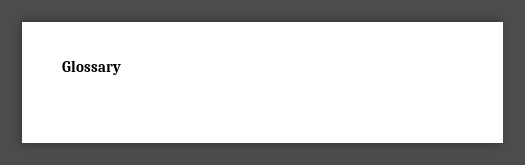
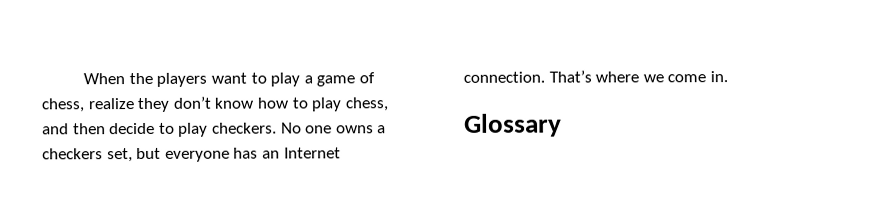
(62, 67) none -> [83,72,375,87] [41,96,389,113] [42,122,387,137] [42,147,341,163] [463,70,728,83] When the players want to play a game of chess, realize they don’t know how to play chess, and then decide to play checkers. No one owns a checkers set, but everyone has an Internet connection. That’s where we come in. //

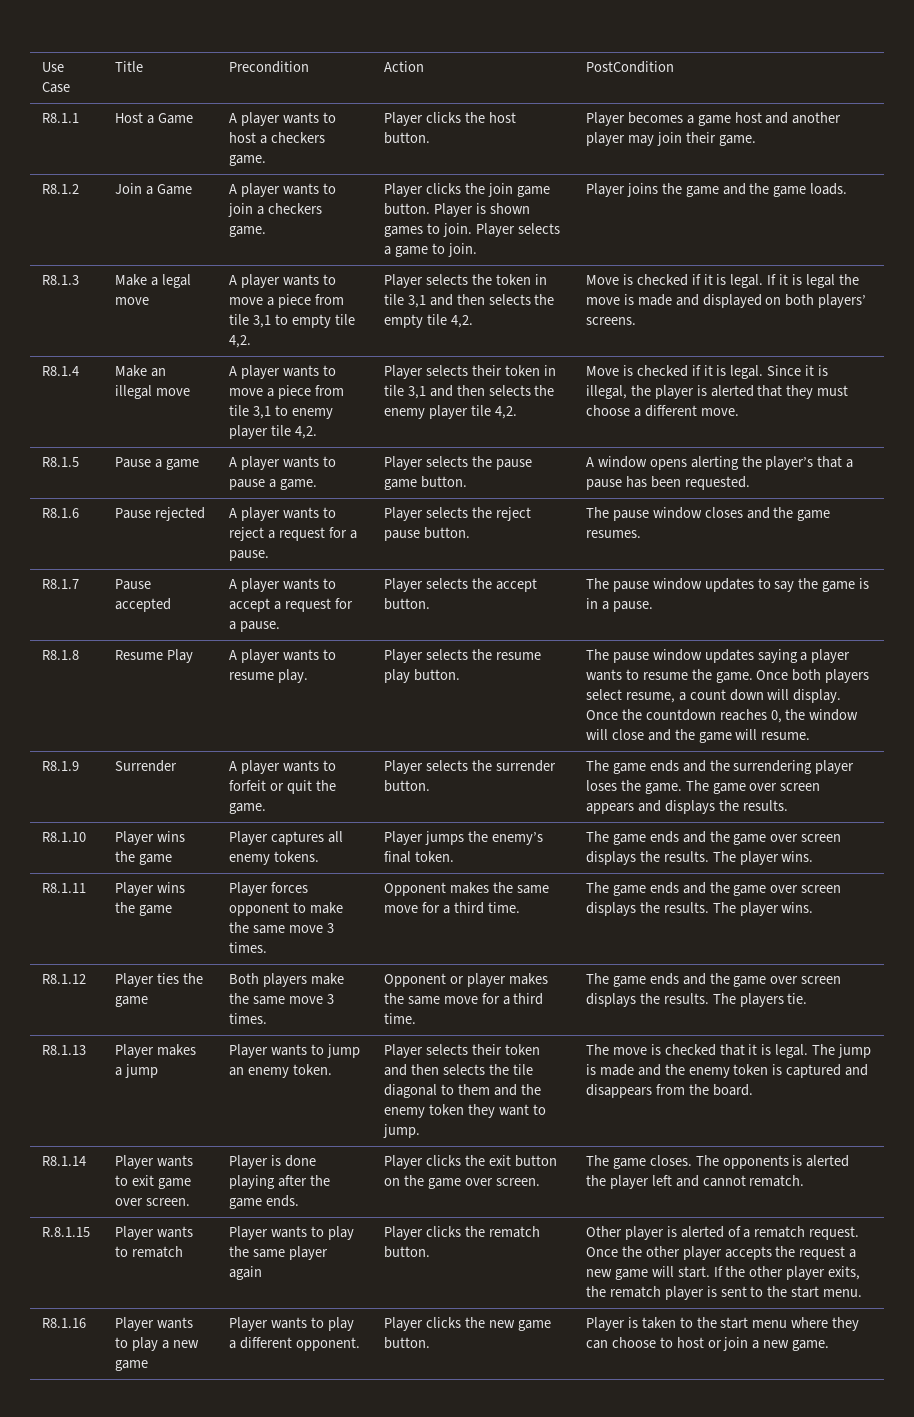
[83,72,375,87] [41,96,389,113] [42,122,387,137] [42,147,341,163] [463,70,728,83] [464,113,562,137] When the players want to play a game of chess, realize they don’t know how to play chess, and then decide to play checkers. No one owns a checkers set, but everyone has an Internet connection. That’s where we come in. // Glossary -> [41,62,64,72] [41,82,70,93] [114,61,143,72] [228,61,309,73] [383,61,424,72] [585,61,674,73] [41,113,79,123] [114,112,193,124] [228,112,336,126] [228,132,325,144] [228,155,266,166] [383,112,516,126] [383,132,430,144] [585,112,842,126] [585,132,756,146] [41,184,79,194] [114,183,192,195] [228,183,336,197] [227,203,322,217] [228,226,266,237] [383,183,550,197] [383,203,530,217] [383,223,560,237] [383,243,477,257] [585,183,848,197] [41,275,79,285] [114,274,191,288] [114,297,149,305] [228,274,336,288] [228,294,344,308] [228,314,355,328] [228,335,251,348] [383,274,547,288] [383,294,555,308] [383,314,473,328] [585,274,859,288] [585,294,867,308] [585,317,636,325] [41,366,79,376] [114,365,166,377] [114,385,190,399] [228,365,336,379] [228,385,344,399] [228,405,333,419] [228,425,317,439] [383,365,556,379] [383,385,555,399] [383,405,517,419] [585,365,829,379] [585,385,849,399] [585,405,739,417] [41,457,79,467] [114,457,199,470] [228,456,336,470] [228,479,317,490] [383,456,532,470] [383,476,467,490] [585,456,854,470] [585,476,750,490] [41,508,79,518] [114,507,205,521] [228,507,336,521] [228,527,357,541] [228,550,269,561] [383,507,531,521] [383,527,470,541] [585,507,831,521] [585,530,641,538] [41,579,79,589] [114,579,151,590] [114,598,171,612] [228,578,336,592] [228,598,353,612] [228,621,280,632] [383,578,537,592] [383,598,430,610] [585,578,870,592] [585,598,653,612] [41,650,79,660] [114,649,193,663] [228,649,336,663] [228,669,308,683] [383,649,541,663] [383,669,460,683] [585,649,851,663] [585,669,870,683] [585,689,842,703] [585,709,859,723] [585,729,811,743] [41,761,79,771] [114,760,177,772] [228,760,336,774] [228,780,336,794] [228,803,266,814] [383,760,556,774] [383,780,430,792] [585,760,855,774] [585,780,821,794] [585,800,788,814] [41,832,86,842] [114,831,185,845] [114,851,172,865] [228,831,343,845] [228,851,319,865] [383,831,543,845] [383,851,454,863] [585,831,842,845] [585,851,814,865] [41,883,86,893] [114,882,185,896] [114,902,172,916] [228,882,308,896] [228,902,343,916] [228,922,334,934] [228,942,267,953] [383,882,549,896] [383,902,520,914] [585,882,842,896] [585,902,814,916] [41,974,86,984] [114,973,203,987] [114,996,148,1007] [228,973,344,987] [228,993,334,1005] [228,1013,267,1024] [383,973,548,987] [383,993,544,1005] [383,1013,416,1024] [585,973,842,987] [585,993,808,1007] [41,1045,86,1055] [114,1044,196,1058] [114,1064,158,1078] [228,1044,360,1058] [228,1064,332,1078] [383,1044,540,1058] [383,1064,533,1076] [383,1084,541,1098] [383,1104,546,1118] [382,1124,420,1138] [585,1044,872,1058] [585,1064,869,1078] [585,1084,753,1098] [41,1156,86,1166] [114,1155,193,1169] [114,1175,191,1189] [114,1198,190,1206] [228,1155,316,1169] [228,1175,330,1189] [228,1195,299,1209] [383,1155,557,1169] [383,1175,540,1189] [585,1155,850,1169] [585,1175,805,1189] [41,1227,90,1237] [114,1226,193,1240] [114,1246,183,1258] [228,1226,354,1240] [228,1246,328,1260] [228,1266,262,1280] [383,1226,540,1240] [383,1246,430,1258] [585,1226,860,1240] [585,1246,857,1260] [585,1266,861,1280] [585,1286,863,1300] [41,1318,86,1328] [114,1317,193,1331] [114,1337,199,1351] [114,1360,148,1371] [228,1317,354,1331] [228,1337,360,1351] [383,1317,551,1331] [383,1337,430,1349] [585,1317,860,1331] [585,1337,830,1351] Use Case | Title | Precondition | Action | PostCondition // R8.1.1 | Host a Game | A player wants to host a checkers game. | Player clicks the host button. | Player becomes a game host and another player may join their game. // R8.1.2 | Join a Game | A player wants to join a checkers game. | Player clicks the join game button. Player is shown games to join. Player selects a game to join. | Player joins the game and the game loads. // R8.1.3 | Make a legal move | A player wants to move a piece from tile 3,1 to empty tile 4,2. | Player selects the token in tile 3,1 and then selects the empty tile 4,2. | Move is checked if it is legal. If it is legal the move is made and displayed on both players’ screens. // R8.1.4 | Make an illegal move | A player wants to move a piece from tile 3,1 to enemy player tile 4,2. | Player selects their token in tile 3,1 and then selects the enemy player tile 4,2. | Move is checked if it is legal. Since it is illegal, the player is alerted that they must choose a different move. // R8.1.5 | Pause a game | A player wants to pause a game. | Player selects the pause game button. | A window opens alerting the player’s that a pause has been requested. // R8.1.6 | Pause rejected | A player wants to reject a request for a pause. | Player selects the reject pause button. | The pause window closes and the game resumes. // R8.1.7 | Pause accepted | A player wants to accept a request for a pause. | Player selects the accept button. | The pause window updates to say the game is in a pause. // R8.1.8 | Resume Play | A player wants to resume play. | Player selects the resume play button. | The pause window updates saying a player wants to resume the game. Once both players select resume, a count down will display. Once the countdown reaches 0, the window will close and the game will resume. // R8.1.9 | Surrender | A player wants to forfeit or quit the game. | Player selects the surrender button. | The game ends and the surrendering player loses the game. The game over screen appears and displays the results. // R8.1.10 | Player wins the game | Player captures all enemy tokens. | Player jumps the enemy’s final token. | The game ends and the game over screen displays the results. The player wins. // R8.1.11 | Player wins the game | Player forces opponent to make the same move 3 times. | Opponent makes the same move for a third time. | The game ends and the game over screen displays the results. The player wins. // R8.1.12 | Player ties the game | Both players make the same move 3 times. | Opponent or player makes the same move for a third time. | The game ends and the game over screen displays the results. The players tie. // R8.1.13 | Player makes a jump | Player wants to jump an enemy token. | Player selects their token and then selects the tile diagonal to them and the enemy token they want to jump. | The move is checked that it is legal. The jump is made and the enemy token is captured and disappears from the board. // R8.1.14 | Player wants to exit game over screen. | Player is done playing after the game ends. | Player clicks the exit button on the game over screen. | The game closes. The opponents is alerted the player left and cannot rematch. // R.8.1.15 | Player wants to rematch | Player wants to play the same player again | Player clicks the rematch button. | Other player is alerted of a rematch request. Once the other player accepts the request a new game will start. If the other player exits, the rematch player is sent to the start menu. // R8.1.16 | Player wants to play a new game | Player wants to play a different opponent. | Player clicks the new game button. | Player is taken to the start menu where they can choose to host or join a new game.

